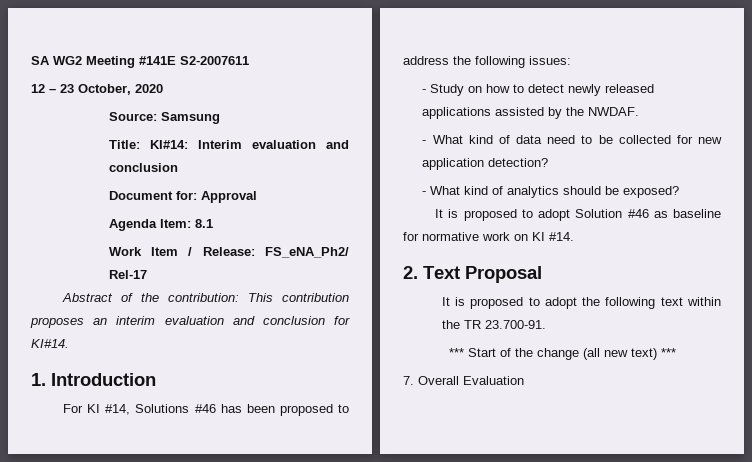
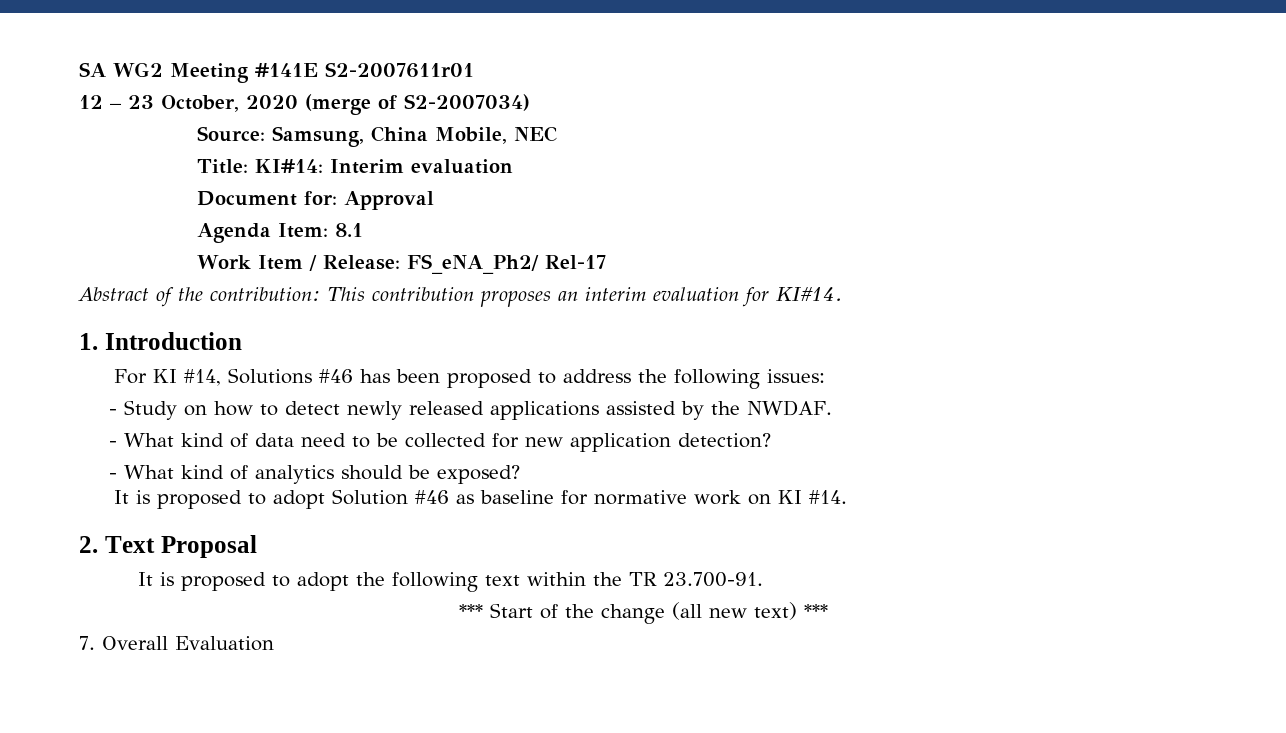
[180,56,249,65] S2-2007611 -> [325,62,474,78] S2-2007611r01
[108,112,220,124] // Source: Samsung -> [304,94,530,115] [197,126,558,147] (merge of S2-2007034) // Source: Samsung, China Mobile, NEC
[326,140,349,149] [108,163,178,172] and conclusion -> (514, 166) none
[232,316,325,325] and conclusion -> (739, 294) none

